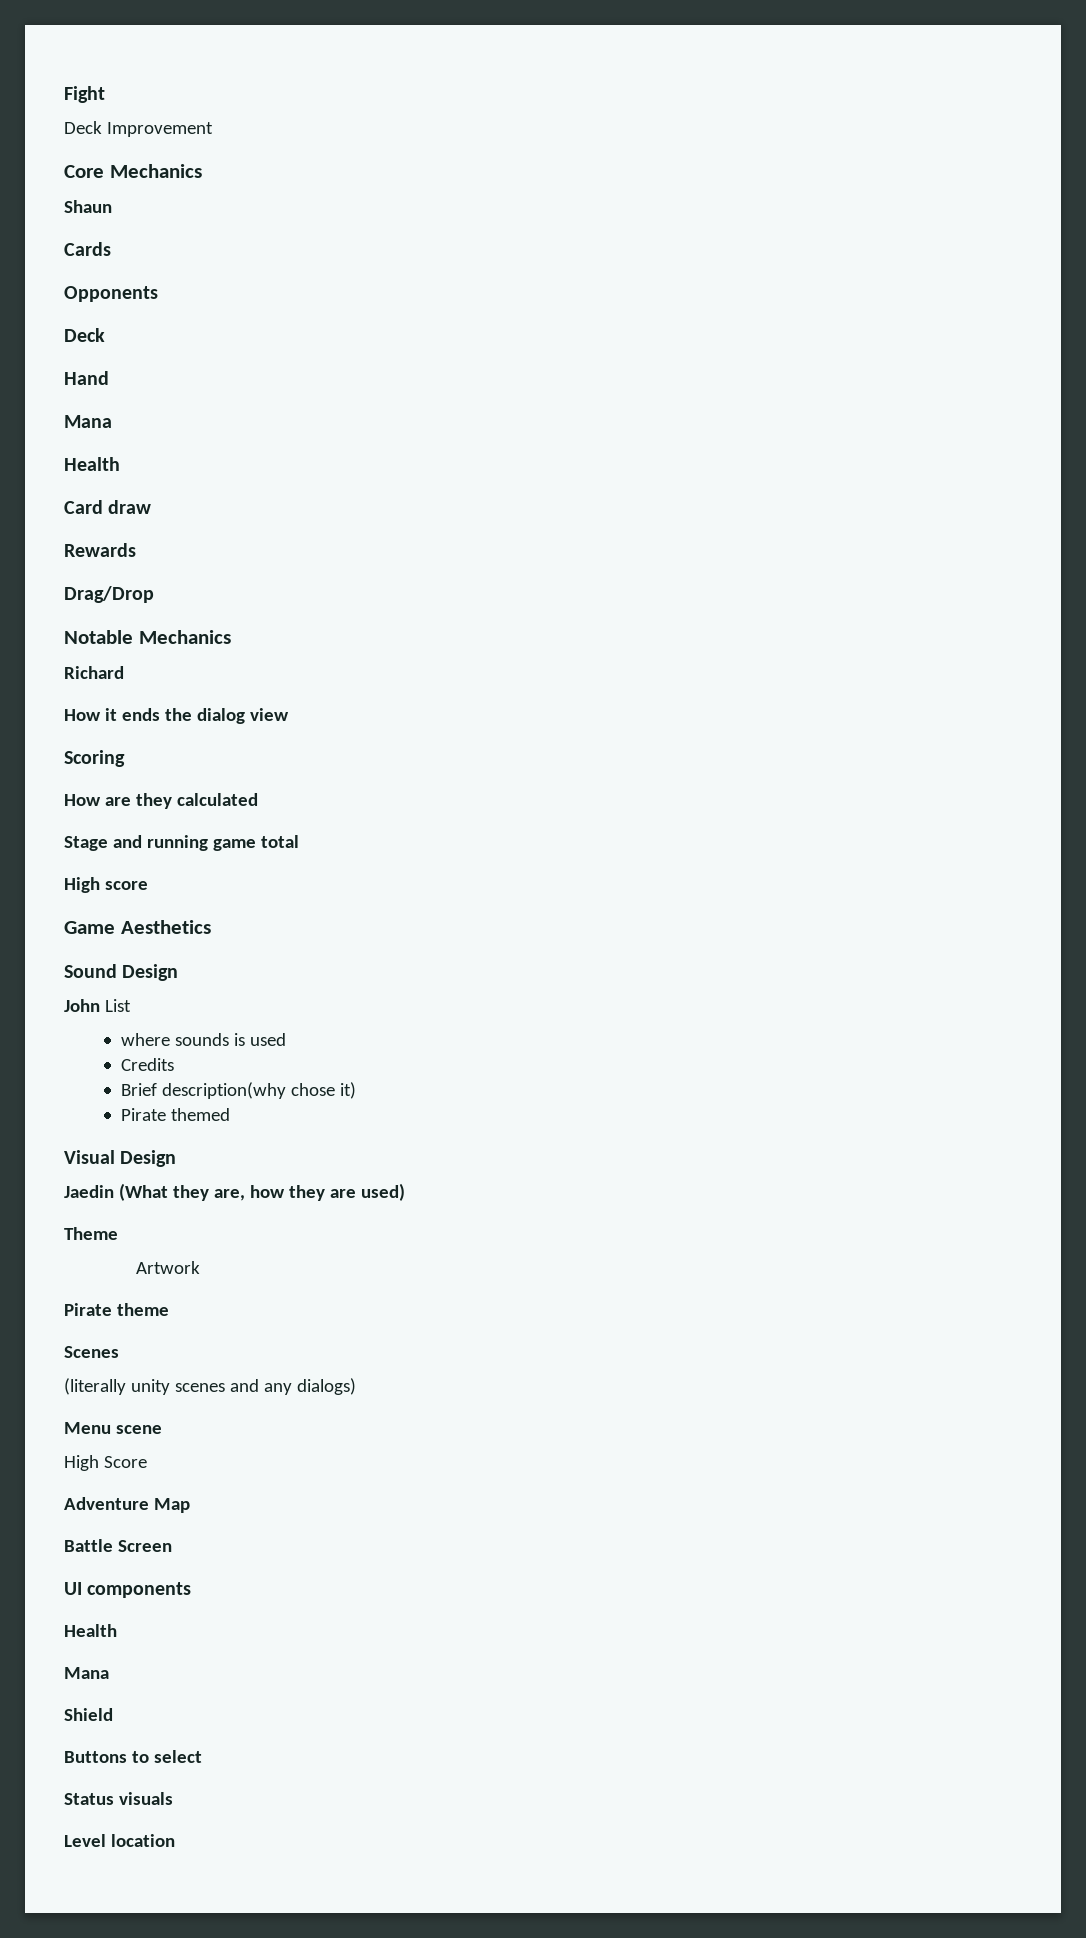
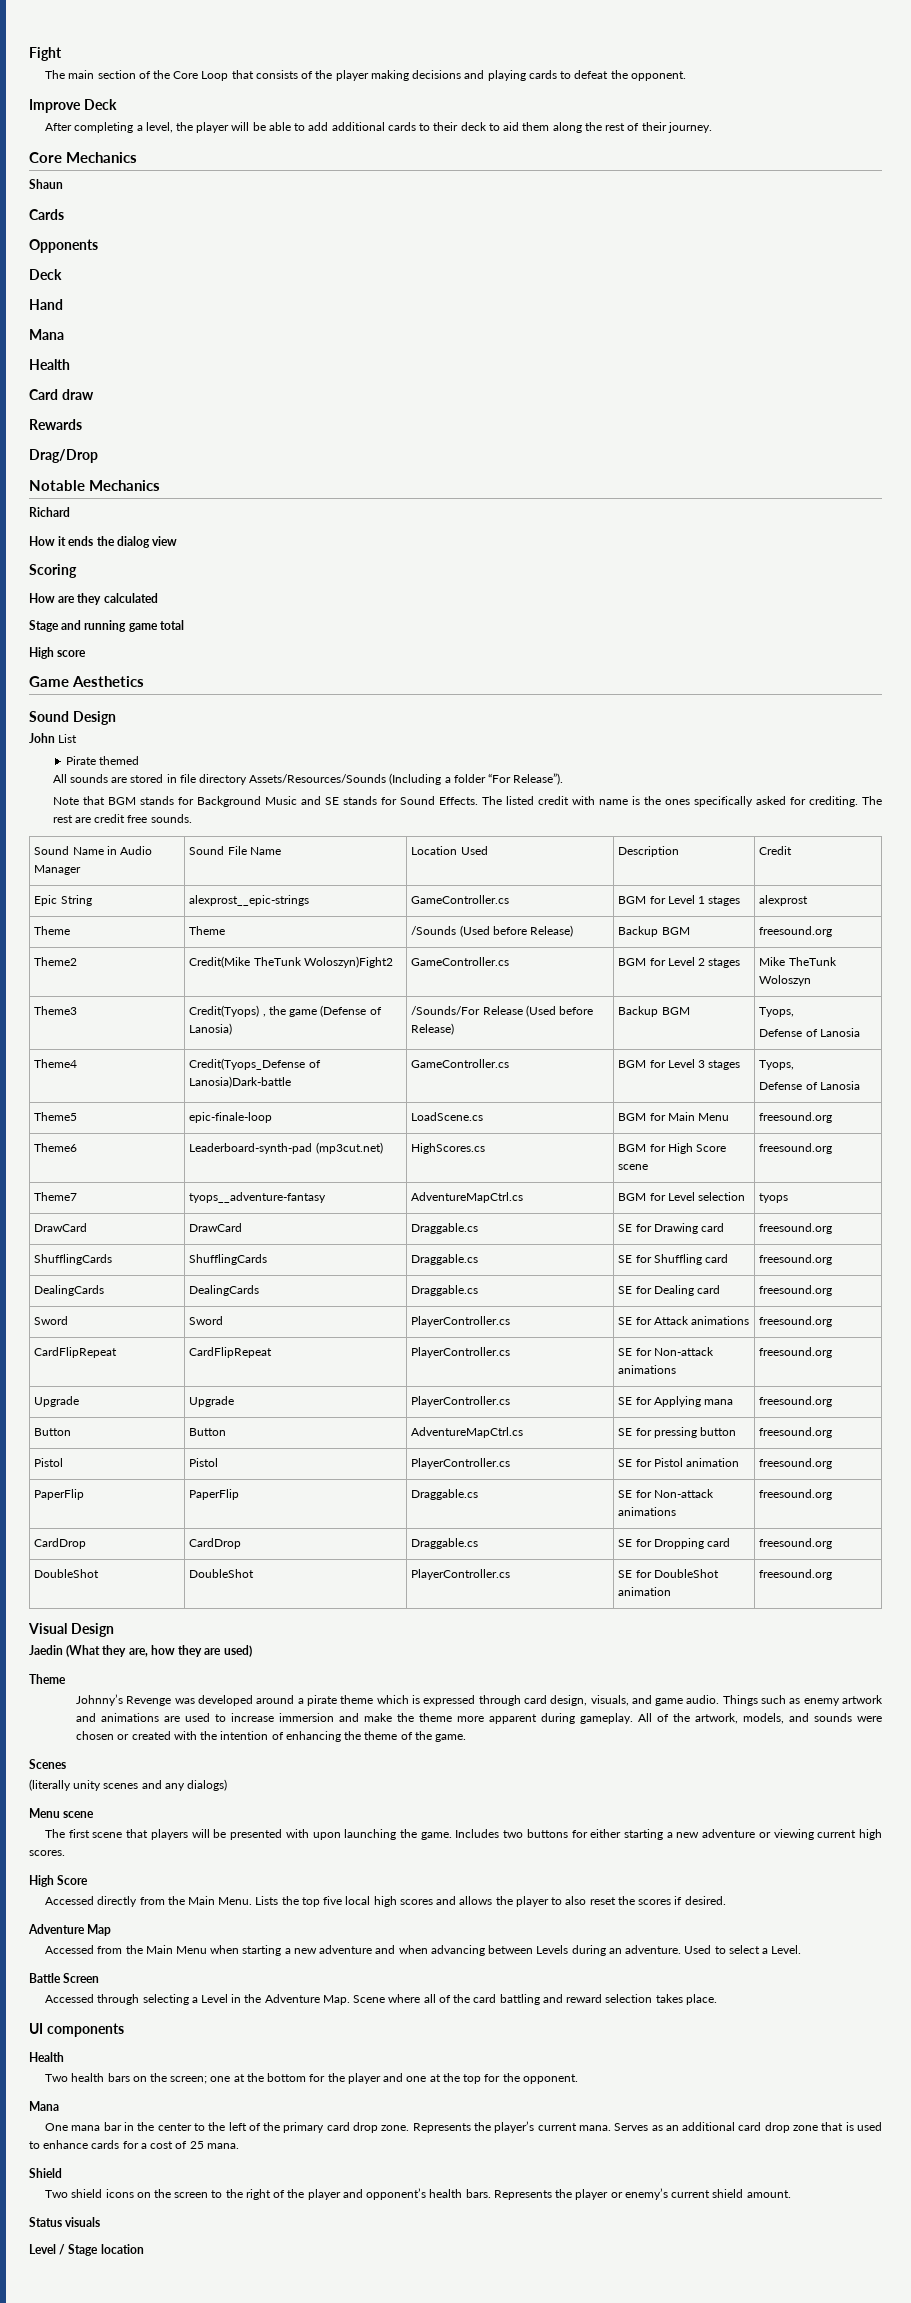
[64,121,213,137] Deck Improvement -> [45,70,686,81] [29,99,117,113] [45,122,712,133] The main section of the Core Loop that consists of the player making decisions and playing cards to defeat the opponent. // Improve Deck // After completing a level, the player will be able to add additional cards to their deck to aid them along the rest of their journey.
[120,1033,286,1046] [120,1058,174,1071] [120,1082,356,1099] [120,1108,230,1121] where sounds is used // Credits // Brief description(why chose it) // Pirate themed -> [65,756,140,765] [52,773,564,785] [52,796,882,807] [52,814,192,823] [34,846,153,855] [34,865,82,875] [189,846,281,855] [411,846,488,855] [618,846,680,857] [759,846,793,855] [34,895,92,906] [189,895,310,906] [411,895,510,904] [618,895,741,906] [759,895,809,906] [34,926,71,935] [189,926,226,935] [411,925,574,937] [618,926,690,937] [759,926,833,937] [34,957,78,966] [189,956,393,968] [411,957,510,966] [618,957,741,968] [759,957,837,966] [759,975,812,986] [34,1006,78,1015] [189,1005,382,1017] [189,1023,233,1035] [411,1005,594,1017] [411,1023,455,1035] [618,1006,690,1017] [759,1007,795,1017] [759,1028,860,1037] [34,1059,78,1068] [189,1058,321,1070] [189,1076,292,1088] [411,1059,510,1068] [618,1059,741,1070] [759,1060,795,1070] [759,1081,860,1090] [34,1112,78,1121] [189,1112,273,1123] [411,1112,484,1121] [618,1112,730,1121] [759,1112,833,1123] [34,1143,78,1152] [189,1142,383,1154] [411,1143,486,1154] [618,1143,727,1154] [618,1164,649,1170] [759,1143,833,1154] [34,1192,78,1201] [189,1192,327,1203] [411,1192,524,1203] [618,1192,746,1201] [759,1193,789,1203] [34,1223,88,1232] [189,1223,243,1232] [411,1223,479,1234] [618,1223,725,1234] [759,1223,833,1234] [34,1254,113,1265] [189,1254,268,1265] [411,1254,479,1265] [618,1254,729,1265] [759,1254,833,1265] [34,1285,105,1296] [189,1285,260,1296] [411,1285,479,1296] [618,1285,721,1296] [759,1285,833,1296] [34,1316,69,1325] [189,1316,224,1325] [411,1316,511,1327] [618,1316,750,1325] [759,1316,833,1327] [34,1347,118,1358] [189,1347,273,1358] [411,1347,511,1358] [618,1347,714,1356] [618,1365,677,1374] [759,1347,833,1358] [34,1396,80,1407] [189,1396,235,1407] [411,1396,511,1407] [618,1396,734,1407] [759,1396,833,1407] [34,1428,72,1436] [189,1428,227,1436] [411,1427,524,1438] [618,1427,737,1438] [759,1427,833,1438] [34,1458,64,1467] [189,1458,219,1467] [411,1458,511,1469] [618,1458,740,1467] [759,1458,833,1469] [34,1489,85,1500] [189,1489,240,1500] [411,1489,479,1500] [618,1489,714,1498] [618,1507,677,1516] [759,1489,833,1500] [34,1538,87,1549] [189,1538,242,1549] [411,1538,479,1549] [618,1538,731,1549] [759,1538,833,1549] [34,1569,100,1578] [189,1569,255,1578] [411,1569,511,1580] [618,1569,719,1578] [618,1587,672,1596] [759,1569,833,1580] Pirate themed // All sounds are stored in file directory Assets/Resources/Sounds (Including a folder “For Release”). // Note that BGM stands for Background Music and SE stands for Sound Effects. The listed credit with name is the ones specifically asked for crediting. The rest are credit free sounds. // Sound Name in Audio Manager | Sound File Name | Location Used | Description | Credit // Epic String | alexprost__epic-strings | GameController.cs | BGM for Level 1 stages | alexprost // Theme | Theme | /Sounds (Used before Release) | Backup BGM | freesound.org // Theme2 | Credit(Mike TheTunk Woloszyn)Fight2 | GameController.cs | BGM for Level 2 stages | Mike TheTunk Woloszyn // Theme3 | Credit(Tyops) , the game (Defense of Lanosia) | /Sounds/For Release (Used before Release) | Backup BGM | Tyops, // Defense of Lanosia // Theme4 | Credit(Tyops_Defense of Lanosia)Dark-battle | GameController.cs | BGM for Level 3 stages | Tyops, // Defense of Lanosia // Theme5 | epic-finale-loop | LoadScene.cs | BGM for Main Menu | freesound.org // Theme6 | Leaderboard-synth-pad (mp3cut.net) | HighScores.cs | BGM for High Score scene | freesound.org // Theme7 | tyops__adventure-fantasy | AdventureMapCtrl.cs | BGM for Level selection | tyops // DrawCard | DrawCard | Draggable.cs | SE for Drawing card | freesound.org // ShufflingCards | ShufflingCards | Draggable.cs | SE for Shuffling card | freesound.org // DealingCards | DealingCards | Draggable.cs | SE for Dealing card | freesound.org // Sword | Sword | PlayerController.cs | SE for Attack animations | freesound.org // CardFlipRepeat | CardFlipRepeat | PlayerController.cs | SE for Non-attack animations | freesound.org // Upgrade | Upgrade | PlayerController.cs | SE for Applying mana | freesound.org // Button | Button | AdventureMapCtrl.cs | SE for pressing button | freesound.org // Pistol | Pistol | PlayerController.cs | SE for Pistol animation | freesound.org // PaperFlip | PaperFlip | Draggable.cs | SE for Non-attack animations | freesound.org // CardDrop | CardDrop | Draggable.cs | SE for Dropping card | freesound.org // DoubleShot | DoubleShot | PlayerController.cs | SE for DoubleShot animation | freesound.org
[136,1261,201,1274] [64,1303,169,1316] Artwork // Pirate theme -> [76,1694,883,1706] [76,1713,883,1724] [76,1731,467,1742] Johnny’s Revenge was developed around a pirate theme which is expressed through card design, visuals, and game audio. Things such as enemy artwork and animations are used to increase immersion and make the theme more apparent during gameplay. All of the artwork, models, and sounds were chosen or created with the intention of enhancing the theme of the game.
[64,1455,147,1471] [64,1497,190,1513] [64,1539,172,1552] [64,1582,192,1598] [64,1624,117,1637] [64,1667,109,1679] [64,1708,113,1721] [64,1750,202,1763] High Score // Adventure Map // Battle Screen // UI components // Health // Mana // Shield // Buttons to select -> [45,1829,882,1840] [29,1850,65,1856] [29,1875,89,1887] [45,1896,726,1907] [28,1924,112,1936] [45,1945,802,1956] [29,1973,100,1983] [45,1994,717,2005] [29,2023,124,2037] [29,2052,64,2062] [45,2073,578,2084] [29,2101,59,2111] [45,2121,882,2133] [29,2140,239,2149] [29,2168,62,2178] [45,2188,791,2200] The first scene that players will be presented with upon launching the game. Includes two buttons for either starting a new adventure or viewing current high scores. // High Score // Accessed directly from the Main Menu. Lists the top five local high scores and allows the player to also reset the scores if desired. // Adventure Map // Accessed from the Main Menu when starting a new adventure and when advancing between Levels during an adventure. Used to select a Level. // Battle Screen // Accessed through selecting a Level in the Adventure Map. Scene where all of the card battling and reward selection takes place. // UI components // Health // Two health bars on the screen; one at the bottom for the player and one at the top for the opponent. // Mana // One mana bar in the center to the left of the primary card drop zone. Represents the player’s current mana. Serves as an additional card drop zone that is used to enhance cards for a cost of 25 mana. // Shield // Two shield icons on the screen to the right of the player and opponent’s health bars. Represents the player or enemy’s current shield amount.
(106, 1840) none -> [59,2244,99,2256] / Stage

